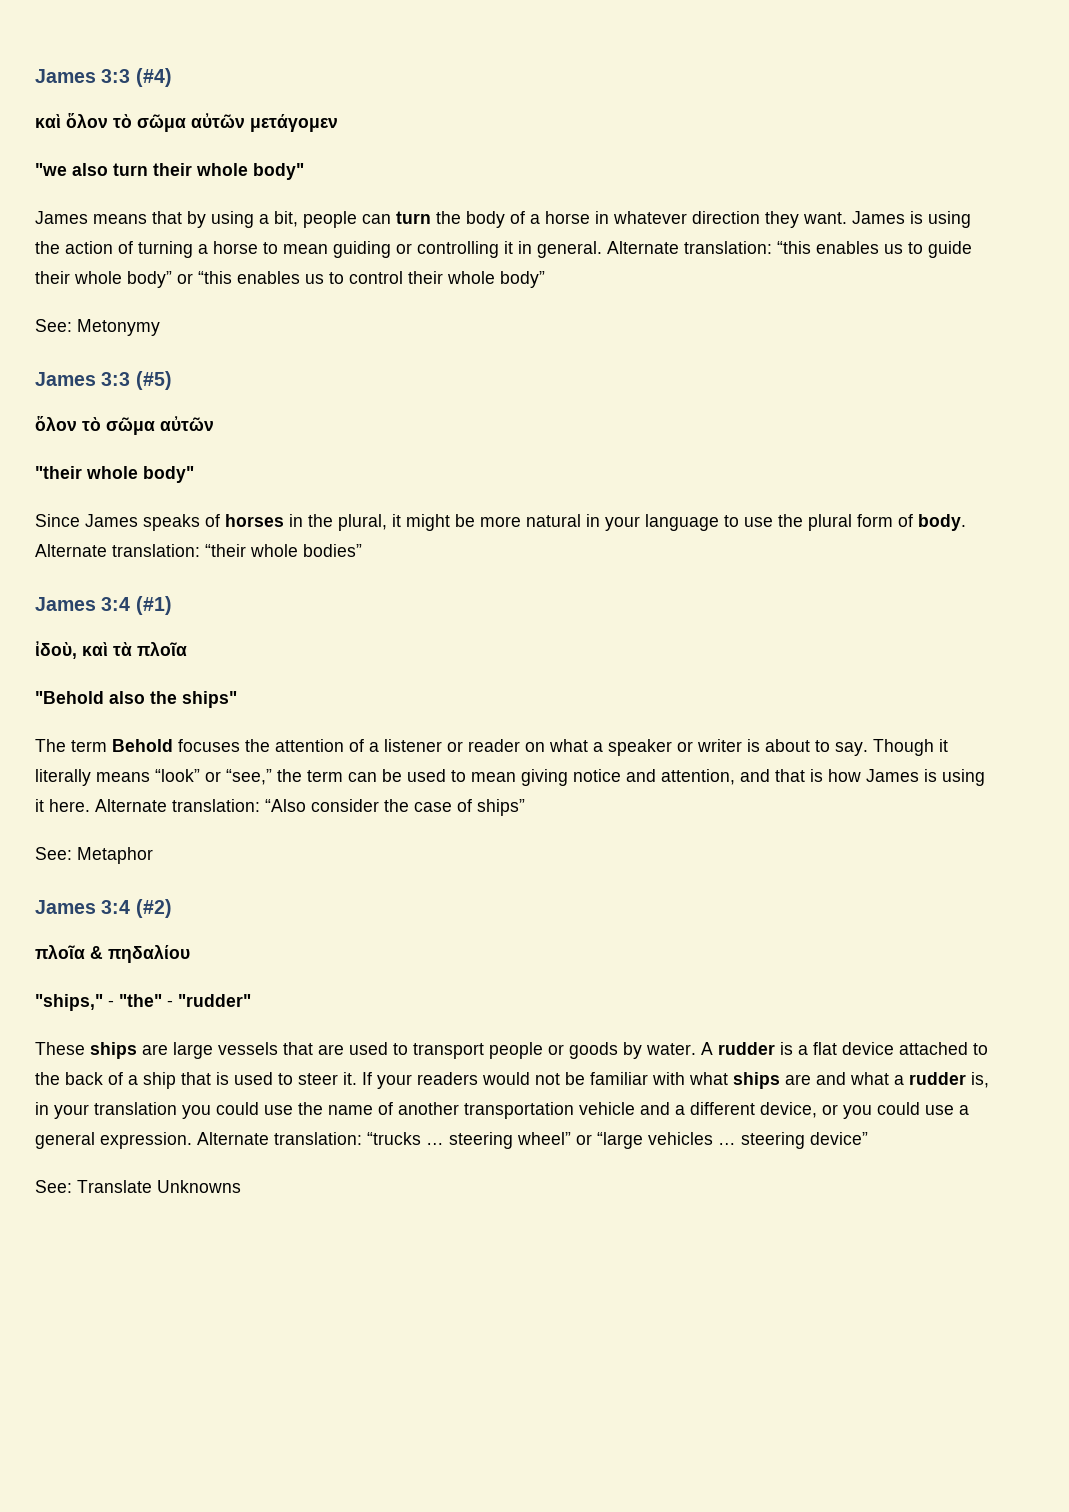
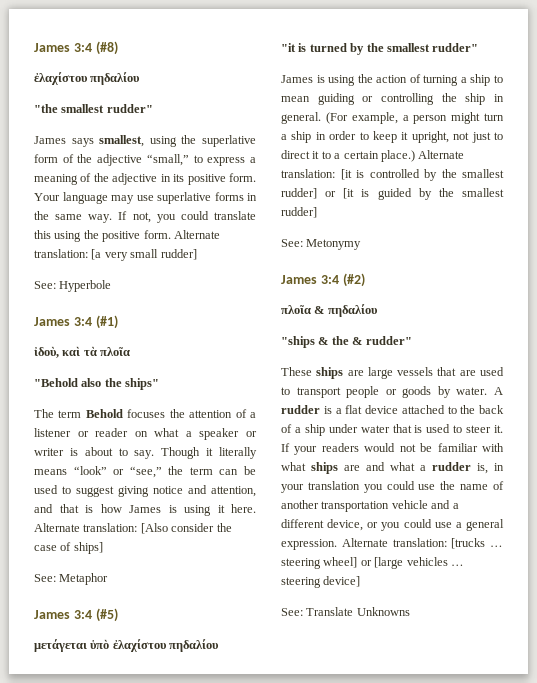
[35,68,172,87] [35,113,338,132] [35,163,304,180] [35,211,971,228] [35,241,972,258] [35,271,545,288] [35,319,160,336] [35,371,172,390] [35,416,214,435] [35,466,194,483] [35,514,966,531] [35,544,362,557] James 3:3 (#4) // καὶ ὅλον τὸ σῶμα αὐτῶν μετάγομεν // "we also turn their whole body" // James means that by using a bit, people can turn the body of a horse in whatever direction they want. James is using the action of turning a horse to mean guiding or controlling it in general. Alternate translation: “this enables us to guide their whole body” or “this enables us to control their whole body” // See: Metonymy // James 3:3 (#5) // ὅλον τὸ σῶμα αὐτῶν // "their whole body" // Since James speaks of horses in the plural, it might be more natural in your language to use the plural form of body. Alternate translation: “their whole bodies” -> [34,41,118,55] [34,72,141,85] [34,104,153,113] [34,135,256,147] [34,154,256,166] [34,173,256,185] [34,192,257,204] [34,211,256,223] [34,230,220,242] [34,249,197,261] [34,280,112,292] James 3:4 (#8) // ἐλαχίστου πηδαλίου // "the smallest rudder" // James says smallest, using the superlative form of the adjective “small,” to express a meaning of the adjective in its positive form. Your language may use superlative forms in the same way. If not, you could translate this using the positive form. Alternate translation: [a very small rudder] // See: Hyperbole
[471,772,516,782] mean -> [76,486,114,497] suggest
[265,799,306,812] “Also -> [140,523,168,534] [Also
[477,799,525,816] ships” -> [73,542,103,554] ships]
(153, 855) none -> [34,608,118,622] [34,639,220,652] [281,43,479,55] [281,74,503,86] [281,93,504,105] [281,112,504,124] [281,131,503,143] [281,150,465,162] [281,169,504,181] [281,188,504,200] [281,207,317,218] [281,239,362,250] // James 3:4 (#5) // μετάγεται ὑπὸ ἐλαχίστου πηδαλίου // "it is turned by the smallest rudder" // James is using the action of turning a ship to mean guiding or controlling the ship in general. (For example, a person might turn a ship in order to keep it upright, not just to direct it to a certain place.) Alternate translation: [it is controlled by the smallest rudder] or [it is guided by the smallest rudder] // See: Metonymy
[35,994,251,1011] "ships," - "the" - "rudder" -> [281,336,412,348] "ships & the & rudder"
(176, 1080) none -> [328,424,390,433] under water
[367,1132,643,1149] “trucks … steering wheel” or “large -> [451,538,503,549] [281,557,404,569] [trucks … steering wheel] or [large
[810,1132,868,1145] device” -> [323,576,361,587] device]

